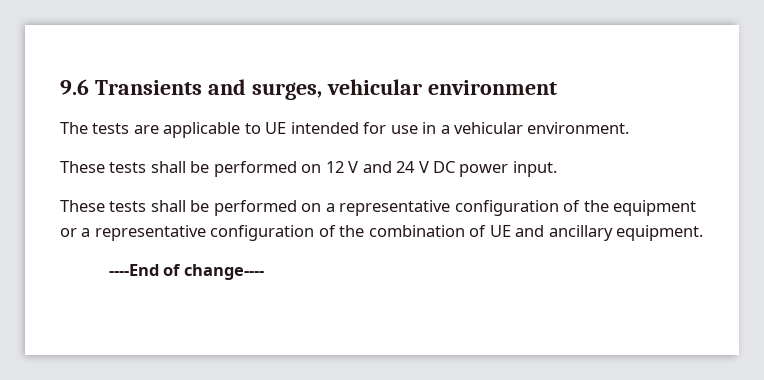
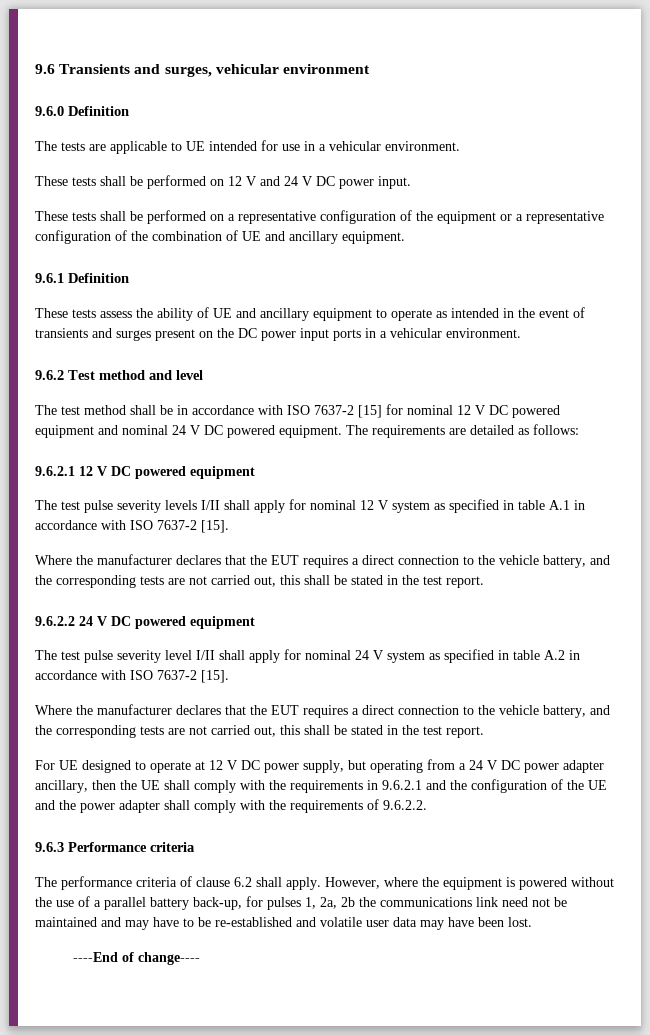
(557, 87) none -> [35,106,129,116] // 9.6.0 Definition
(704, 233) none -> [35,273,129,283] [35,307,585,321] [35,328,521,341] [35,370,203,380] [35,404,560,418] [35,424,579,438] [35,466,255,479] [35,499,585,513] [35,520,229,533] [35,554,610,568] [35,575,484,588] [35,616,255,629] [35,649,580,663] [35,670,229,683] [35,704,610,718] [35,725,484,738] [35,759,604,773] [35,779,607,793] [35,799,427,813] [35,842,195,852] [35,876,614,890] [35,896,567,910] [35,917,532,930] // 9.6.1 Definition // These tests assess the ability of UE and ancillary equipment to operate as intended in the event of transients and surges present on the DC power input ports in a vehicular environment. // 9.6.2 Test method and level // The test method shall be in accordance with ISO 7637-2 [15] for nominal 12 V DC powered equipment and nominal 24 V DC powered equipment. The requirements are detailed as follows: // 9.6.2.1 12 V DC powered equipment // The test pulse severity levels I/II shall apply for nominal 12 V system as specified in table A.1 in accordance with ISO 7637-2 [15]. // Where the manufacturer declares that the EUT requires a direct connection to the vehicle battery, and the corresponding tests are not carried out, this shall be stated in the test report. // 9.6.2.2 24 V DC powered equipment // The test pulse severity level I/II shall apply for nominal 24 V system as specified in table A.2 in accordance with ISO 7637-2 [15]. // Where the manufacturer declares that the EUT requires a direct connection to the vehicle battery, and the corresponding tests are not carried out, this shall be stated in the test report. // For UE designed to operate at 12 V DC power supply, but operating from a 24 V DC power adapter ancillary, then the UE shall comply with the requirements in 9.6.2.1 and the configuration of the UE and the power adapter shall comply with the requirements of 9.6.2.2. // 9.6.3 Performance criteria // The performance criteria of clause 6.2 shall apply. However, where the equipment is powered without the use of a parallel battery back-up, for pulses 1, 2a, 2b the communications link need not be maintained and may have to be re-established and volatile user data may have been lost.

